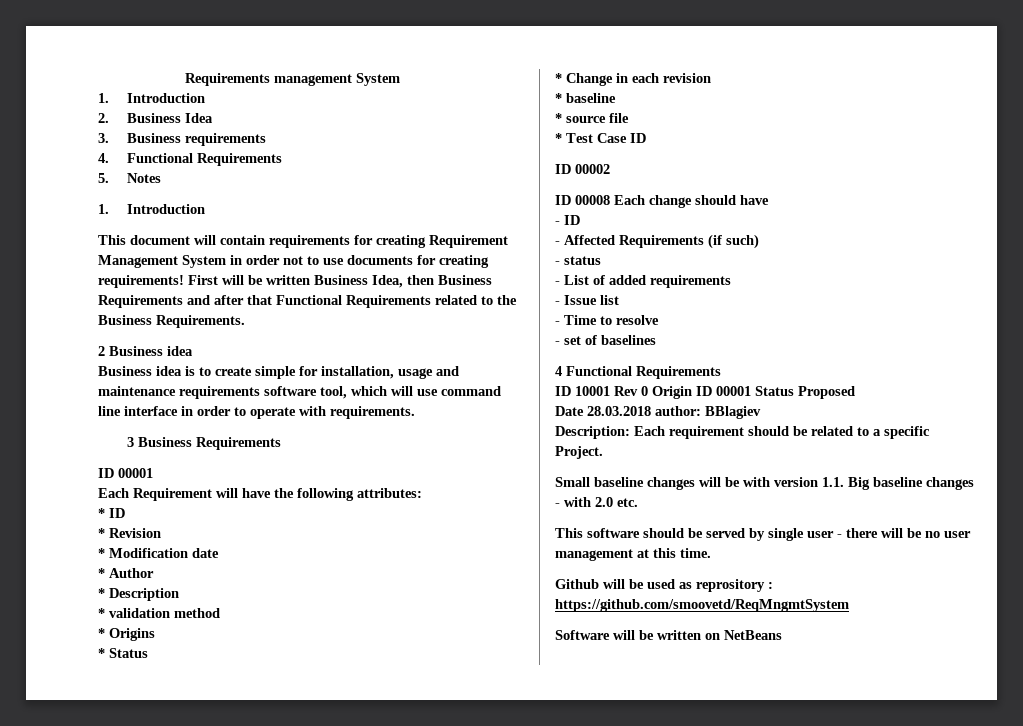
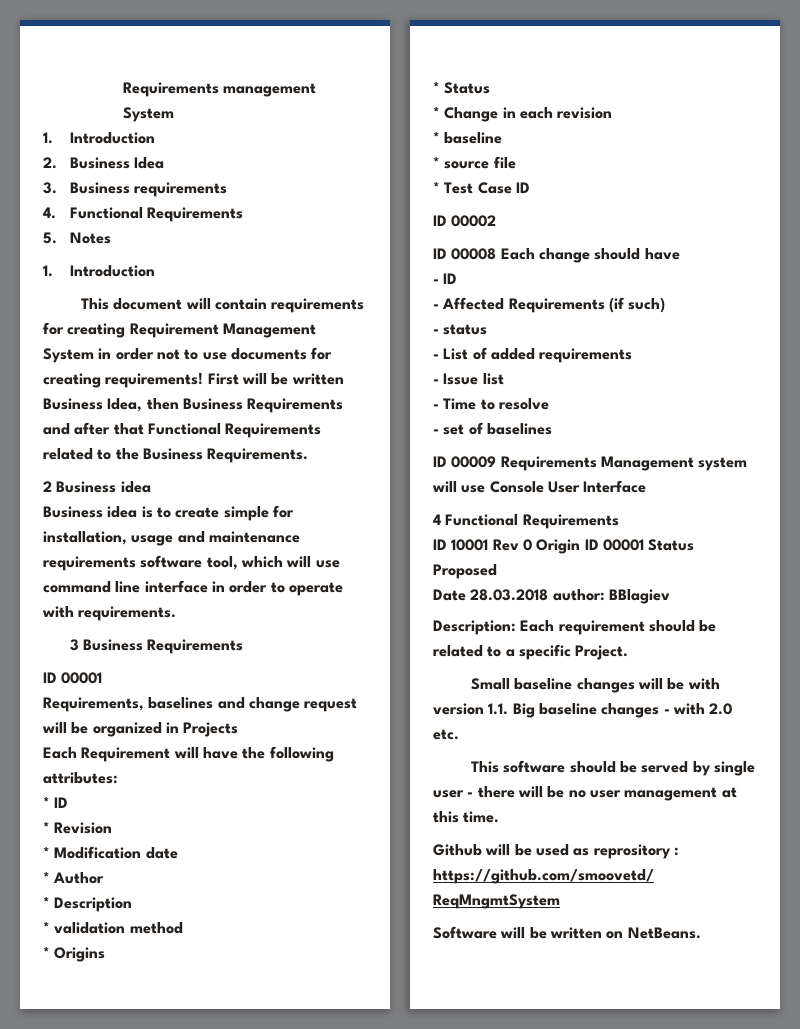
(153, 473) none -> [43,697,358,712] [42,722,239,737] // Requirements, baselines and change request will be organized in Projects
(656, 340) none -> [433,456,748,471] [432,480,647,493] // ID 00009 Requirements Management system will use Console User Interface
[724,630,782,640] NetBeans -> [627,927,701,939] NetBeans.

